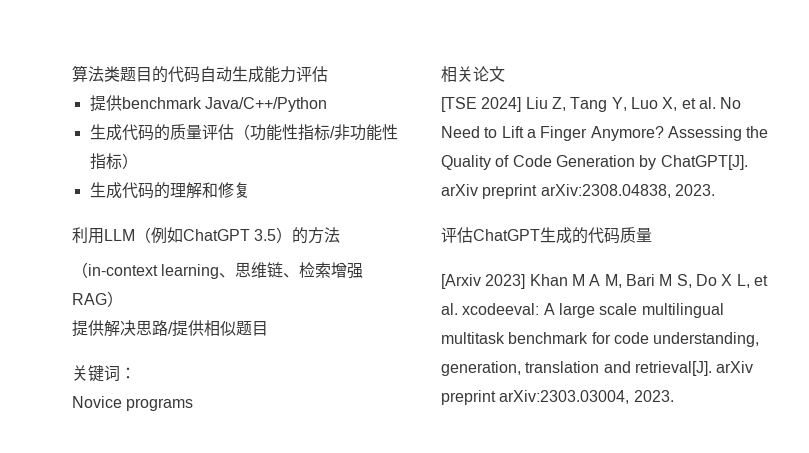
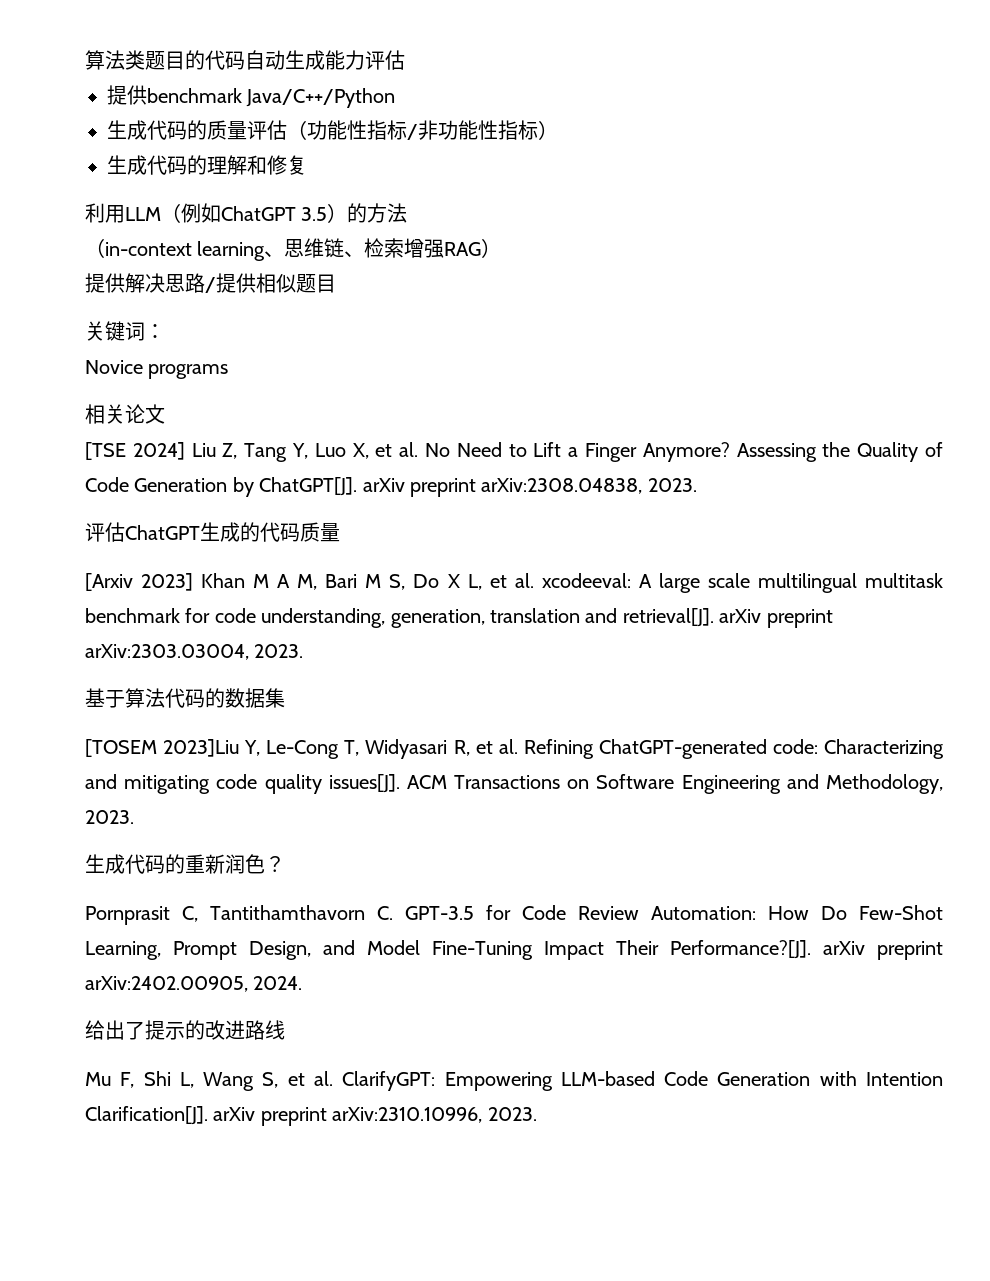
(674, 396) none -> [85,688,285,708] [85,739,944,759] [85,774,944,794] [85,810,134,824] [85,854,285,874] [85,905,943,925] [85,940,944,960] [85,976,303,992] [85,1020,285,1040] [85,1071,943,1091] [85,1106,537,1126] // 基于算法代码的数据集 // [TOSEM 2023]Liu Y, Le-Cong T, Widyasari R, et al. Refining ChatGPT-generated code: Characterizing and mitigating code quality issues[J]. ACM Transactions on Software Engineering and Methodology, 2023. // 生成代码的重新润色？ // Pornprasit C, Tantithamthavorn C. GPT-3.5 for Code Review Automation: How Do Few-Shot Learning, Prompt Design, and Model Fine-Tuning Impact Their Performance?[J]. arXiv preprint arXiv:2402.00905, 2024. // 给出了提示的改进路线 // Mu F, Shi L, Wang S, et al. ClarifyGPT: Empowering LLM-based Code Generation with Intention Clarification[J]. arXiv preprint arXiv:2310.10996, 2023.

